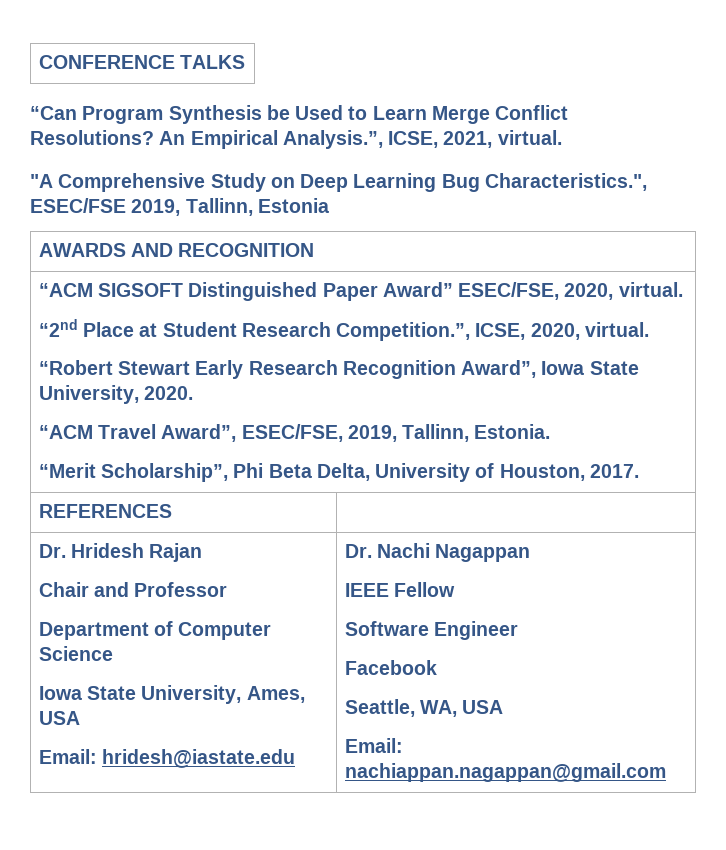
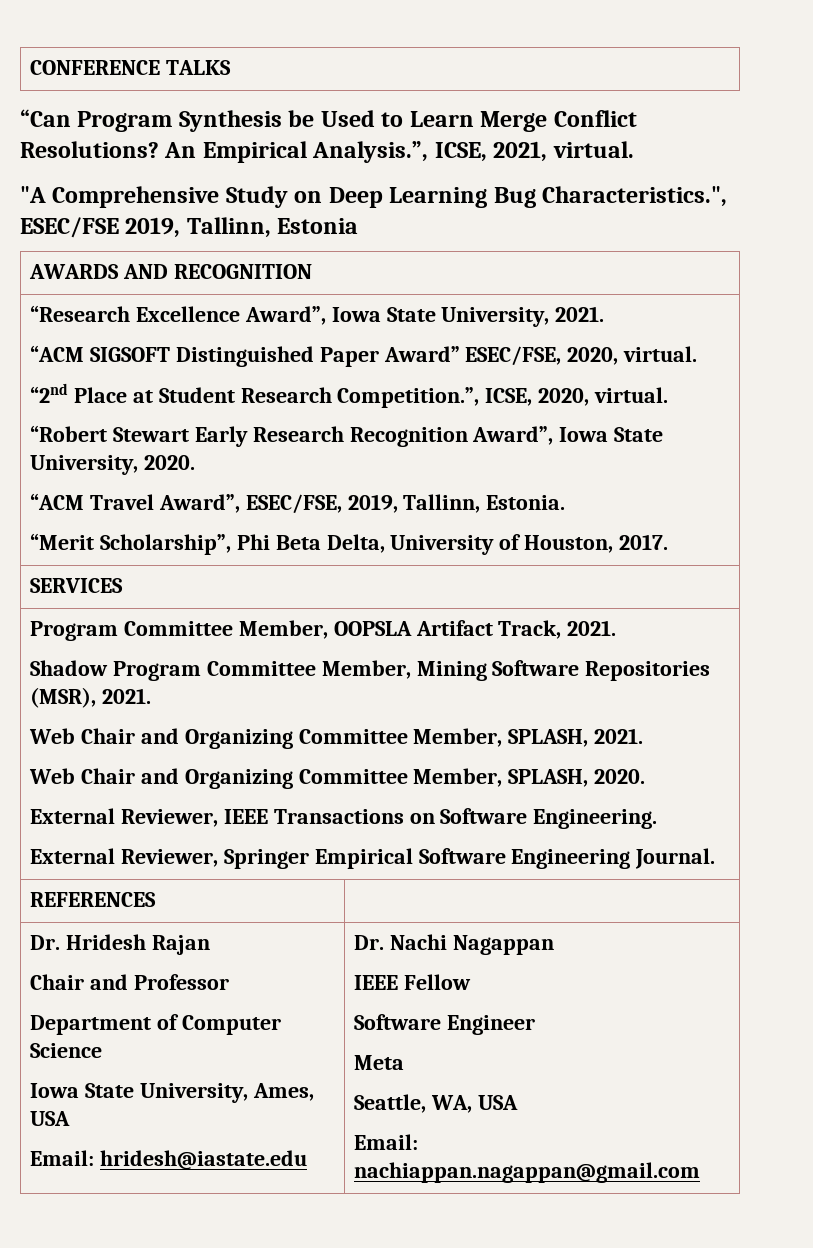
(315, 250) none -> [30,305,605,327] “Research Excellence Award”, Iowa State University, 2021. //
(639, 471) none -> [30,578,124,593] [30,620,617,641] [30,660,711,681] [30,687,152,708] [29,728,644,749] [29,768,646,789] [30,808,658,829] [30,848,716,869] // SERVICES // Program Committee Member, OOPSLA Artifact Track, 2021. // Shadow Program Committee Member, Mining Software Repositories (MSR), 2021. // Web Chair and Organizing Committee Member, SPLASH, 2021. // Web Chair and Organizing Committee Member, SPLASH, 2020. // External Reviewer, IEEE Transactions on Software Engineering. // External Reviewer, Springer Empirical Software Engineering Journal.
[344,660,437,675] Facebook -> [354,1055,405,1070] Meta

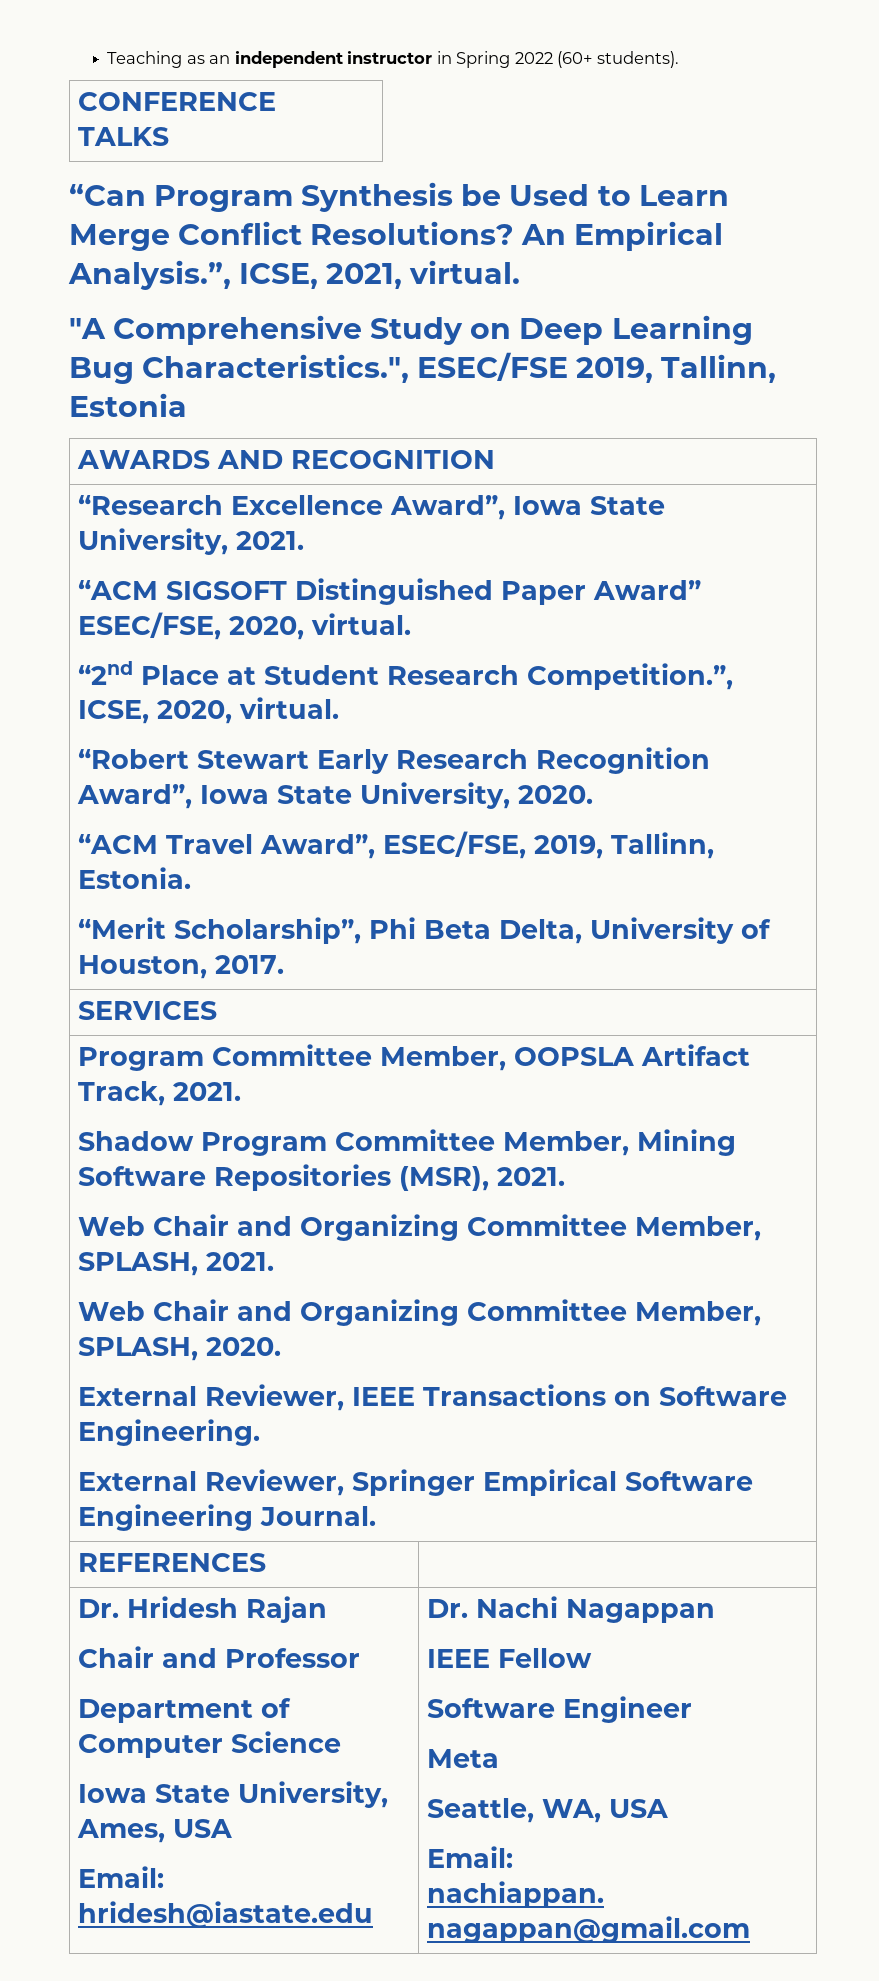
(30, 67) none -> [107,51,679,68] Teaching as an independent instructor in Spring 2022 (60+ students). //

